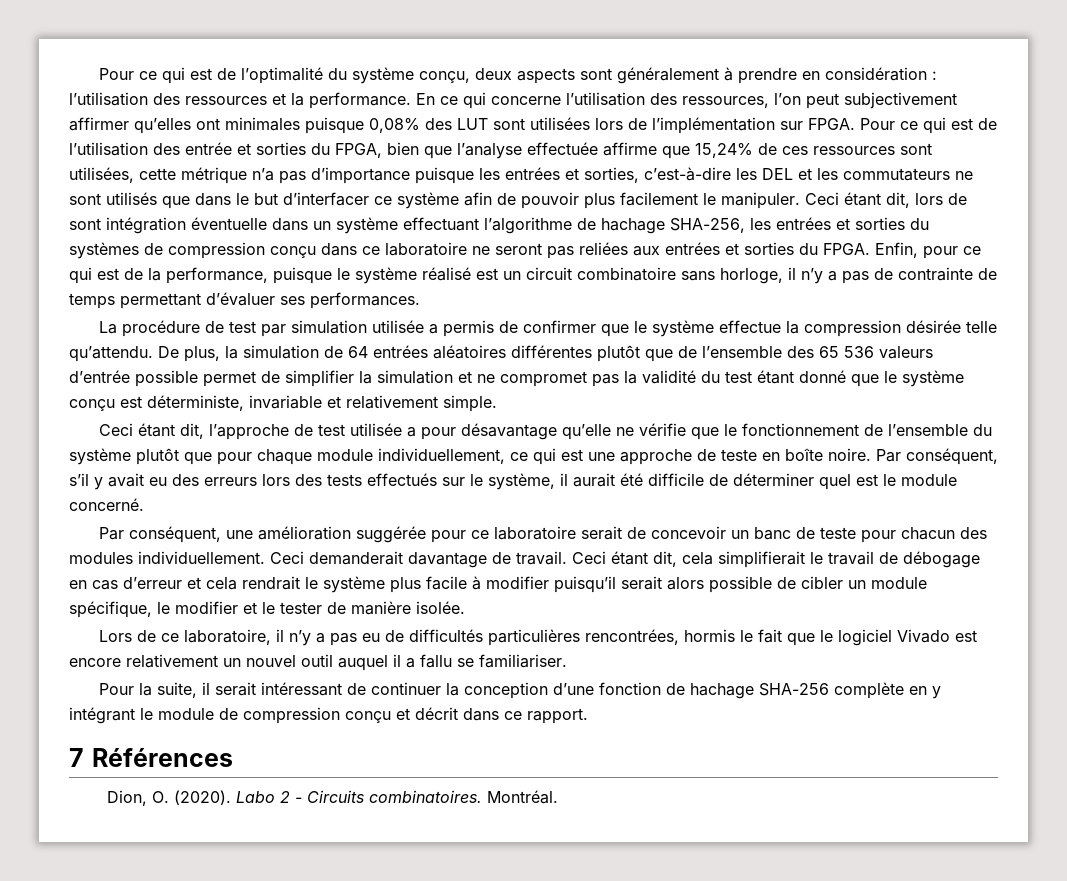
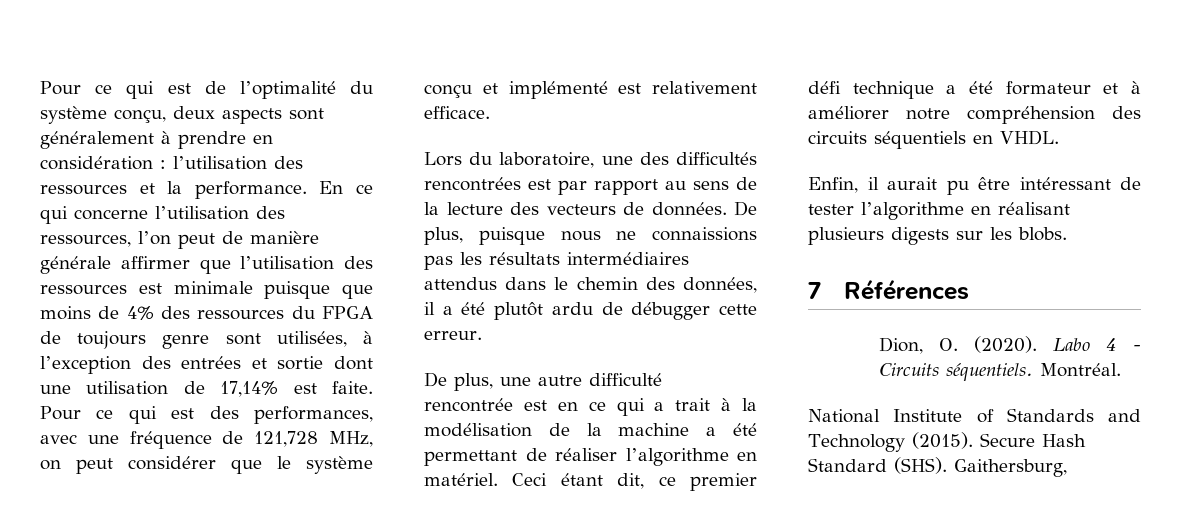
[844,92,957,109] [69,117,997,134] [69,142,932,159] [69,167,973,184] [69,192,967,209] [69,217,929,234] [69,242,981,259] [69,267,997,284] [69,292,420,309] [98,320,997,337] [69,345,933,362] [69,370,964,387] [69,395,497,412] [98,423,992,440] [69,448,998,465] [69,473,957,490] [69,498,144,511] [98,526,987,543] [69,551,980,568] [69,576,927,593] [69,601,465,618] [98,629,977,646] [69,654,567,671] [98,682,941,699] [69,707,588,724] subjectivement affirmer qu’elles ont minimales puisque 0,08% des LUT sont utilisées lors de l’implémentation sur FPGA. Pour ce qui est de l’utilisation des entrée et sorties du FPGA, bien que l’analyse effectuée affirme que 15,24% de ces ressources sont utilisées, cette métrique n’a pas d’importance puisque les entrées et sorties, c’est-à-dire les DEL et les commutateurs ne sont utilisés que dans le but d’interfacer ce système afin de pouvoir plus facilement le manipuler. Ceci étant dit, lors de sont intégration éventuelle dans un système effectuant l’algorithme de hachage SHA-256, les entrées et sorties du systèmes de compression conçu dans ce laboratoire ne seront pas reliées aux entrées et sorties du FPGA. Enfin, pour ce qui est de la performance, puisque le système réalisé est un circuit combinatoire sans horloge, il n’y a pas de contrainte de temps permettant d’évaluer ses performances. // La procédure de test par simulation utilisée a permis de confirmer que le système effectue la compression désirée telle qu’attendu. De plus, la simulation de 64 entrées aléatoires différentes plutôt que de l’ensemble des 65 536 valeurs d’entrée possible permet de simplifier la simulation et ne compromet pas la validité du test étant donné que le système conçu est déterministe, invariable et relativement simple. // Ceci étant dit, l’approche de test utilisée a pour désavantage qu’elle ne vérifie que le fonctionnement de l’ensemble du système plutôt que pour chaque module individuellement, ce qui est une approche de teste en boîte noire. Par conséquent, s’il y avait eu des erreurs lors des tests effectués sur le système, il aurait été difficile de déterminer quel est le module concerné. // Par conséquent, une amélioration suggérée pour ce laboratoire serait de concevoir un banc de teste pour chacun des modules individuellement. Ceci demanderait davantage de travail. Ceci étant dit, cela simplifierait le travail de débogage en cas d’erreur et cela rendrait le système plus facile à modifier puisqu’il serait alors possible de cibler un module spécifique, le modifier et le tester de manière isolée. // Lors de ce laboratoire, il n’y a pas eu de difficultés particulières rencontrées, hormis le fait que le logiciel Vivado est encore relativement un nouvel outil auquel il a fallu se familiariser. // Pour la suite, il serait intéressant de continuer la conception d’une fonction de hachage SHA-256 complète en y intégrant le module de compression conçu et décrit dans ce rapport. -> [222,231,319,244] [40,256,373,274] [40,281,373,299] [40,306,373,320] [40,331,373,349] [40,356,373,374] [40,381,373,397] [40,406,373,424] [40,431,374,449] [40,456,373,474] [424,81,757,99] [424,106,490,119] [424,152,757,168] [424,177,757,195] [424,201,757,216] [424,227,757,245] [424,252,689,270] [424,277,757,293] [424,302,757,320] [424,331,482,340] [424,372,662,391] [424,398,757,416] [424,423,757,437] [424,448,757,466] [424,473,757,491] [808,81,1141,99] [808,106,1141,124] [808,130,1059,149] [808,177,1141,195] [808,202,1070,220] [808,227,1067,245] de manière générale affirmer que l’utilisation des ressources est minimale puisque que moins de 4% des ressources du FPGA de toujours genre sont utilisées, à l’exception des entrées et sortie dont une utilisation de 17,14% est faite. Pour ce qui est des performances, avec une fréquence de 121,728 MHz, on peut considérer que le système conçu et implémenté est relativement efficace. // Lors du laboratoire, une des difficultés rencontrées est par rapport au sens de la lecture des vecteurs de données. De plus, puisque nous ne connaissions pas les résultats intermédiaires attendus dans le chemin des données, il a été plutôt ardu de débugger cette erreur. // De plus, une autre difficulté rencontrée est en ce qui a trait à la modélisation de la machine a été permettant de réaliser l’algorithme en matériel. Ceci étant dit, ce premier défi technique a été formateur et à améliorer notre compréhension des circuits séquentiels en VHDL. // Enfin, il aurait pu être intéressant de tester l’algorithme en réalisant plusieurs digests sur les blobs.
[280,791,291,803] 2 -> [1106,338,1118,351] 4
[369,790,483,803] combinatoires. -> [946,363,1034,381] séquentiels.
(559, 797) none -> [808,408,1141,423] [808,432,1086,452] [808,457,1067,477] // National Institute of Standards and Technology (2015). Secure Hash Standard (SHS). Gaithersburg,

